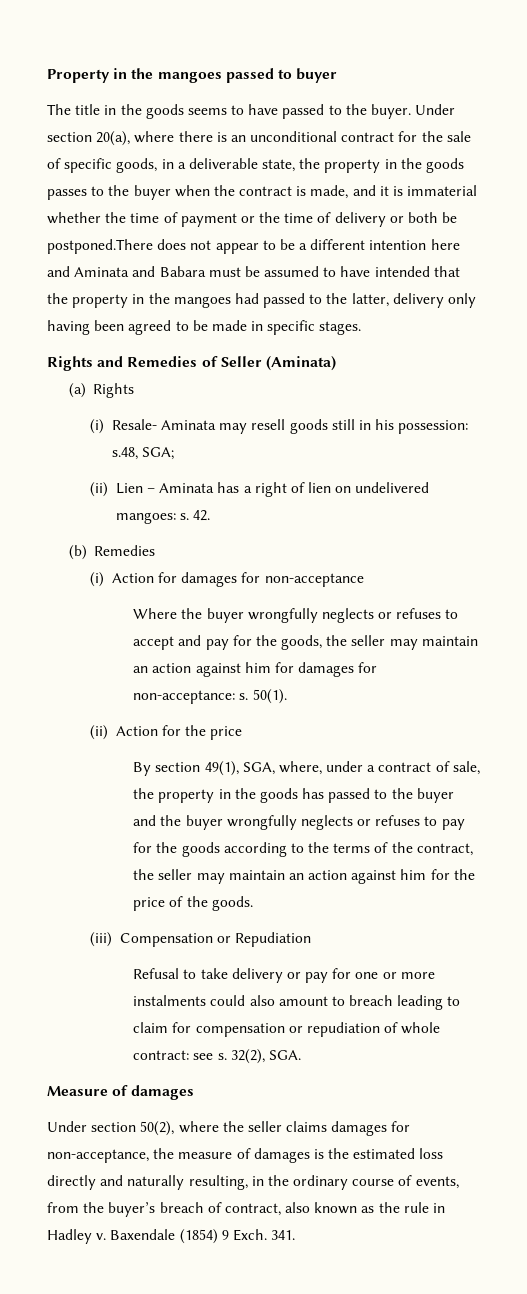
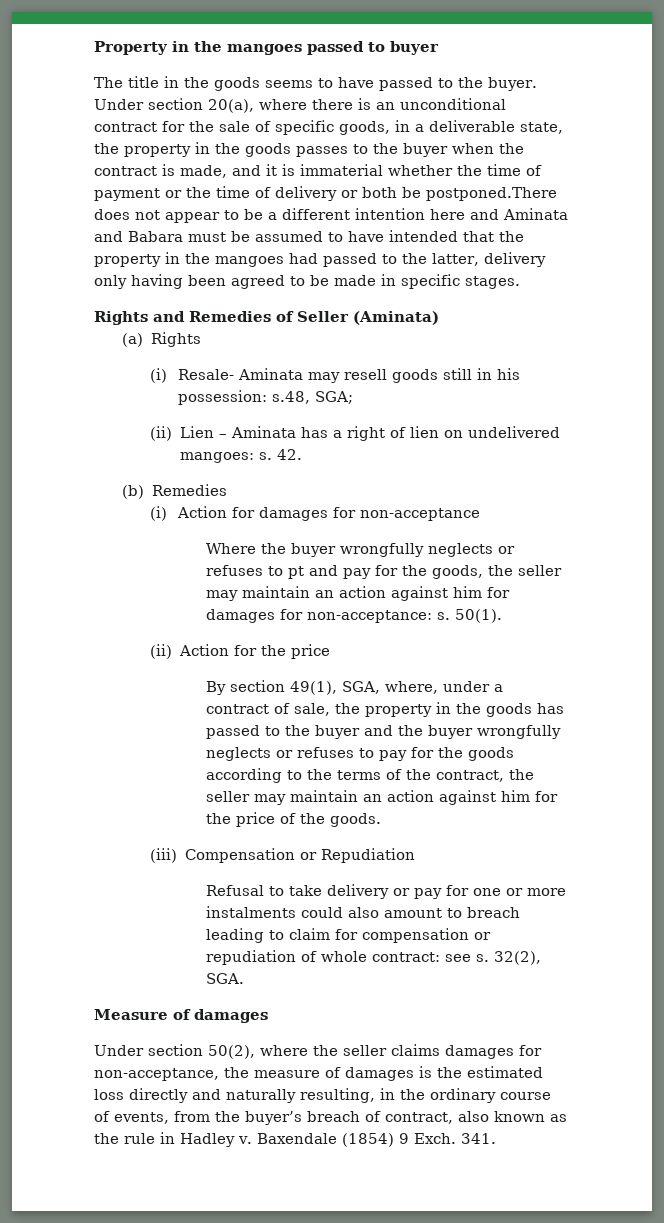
[133,636,175,650] accept -> [288,566,305,579] pt

